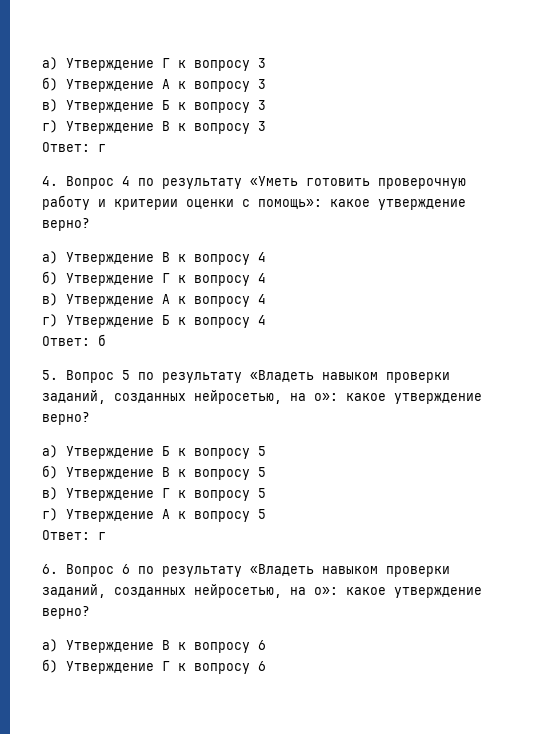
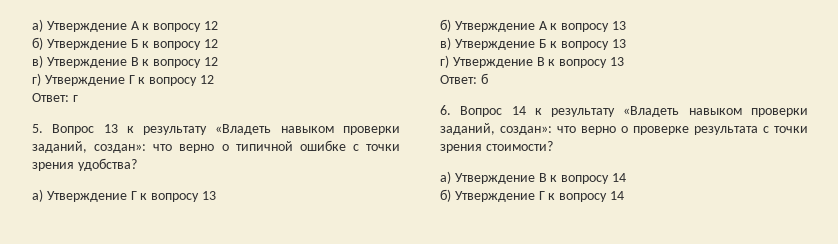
[42,57,266,71] а) Утверждение Г к вопросу 3 -> [32,19,218,32] [32,37,218,50] [32,55,218,68] [32,73,214,86] [32,93,78,102] [32,124,400,135] [32,140,400,153] [32,158,137,171] [32,189,216,202] а) Утверждение А к вопросу 12 // б) Утверждение Б к вопросу 12 // в) Утверждение В к вопросу 12 // г) Утверждение Г к вопросу 12 // Ответ: г // 5. Вопрос 13 к результату «Владеть навыком проверки заданий, создан»: что верно о типичной ошибке с точки зрения удобства? // а) Утверждение Г к вопросу 13
[258,79,266,89] 3 -> [611,21,626,30] 13
[258,100,266,110] 3 -> [611,39,626,48] 13
[258,121,266,131] [42,142,106,152] [42,176,466,189] [42,195,466,210] [42,218,90,231] [42,251,266,265] [42,271,266,286] [42,293,266,307] [42,314,266,328] [42,334,106,346] [42,370,450,383] [42,390,482,404] [42,412,90,425] [42,445,266,459] [42,465,266,480] [42,487,266,501] [42,508,266,522] [42,530,106,540] [42,564,450,577] [42,584,482,598] [42,606,90,619] [42,639,266,653] [42,659,266,674] 3 // Ответ: г // 4. Вопрос 4 по результату «Уметь готовить проверочную работу и критерии оценки с помощь»: какое утверждение верно? // а) Утверждение В к вопросу 4 // б) Утверждение Г к вопросу 4 // в) Утверждение А к вопросу 4 // г) Утверждение Б к вопросу 4 // Ответ: б // 5. Вопрос 5 по результату «Владеть навыком проверки заданий, созданных нейросетью, на о»: какое утверждение верно? // а) Утверждение Б к вопросу 5 // б) Утверждение В к вопросу 5 // в) Утверждение Г к вопросу 5 // г) Утверждение А к вопросу 5 // Ответ: г // 6. Вопрос 6 по результату «Владеть навыком проверки заданий, созданных нейросетью, на о»: какое утверждение верно? // а) Утверждение В к вопросу 6 // б) Утверждение Г к вопросу 6 -> [609,57,624,66] [440,73,488,84] [440,105,808,117] [440,123,808,135] [440,141,553,153] [440,171,626,184] [440,189,624,202] 13 // Ответ: б // 6. Вопрос 14 к результату «Владеть навыком проверки заданий, создан»: что верно о проверке результата с точки зрения стоимости? // а) Утверждение В к вопросу 14 // б) Утверждение Г к вопросу 14

